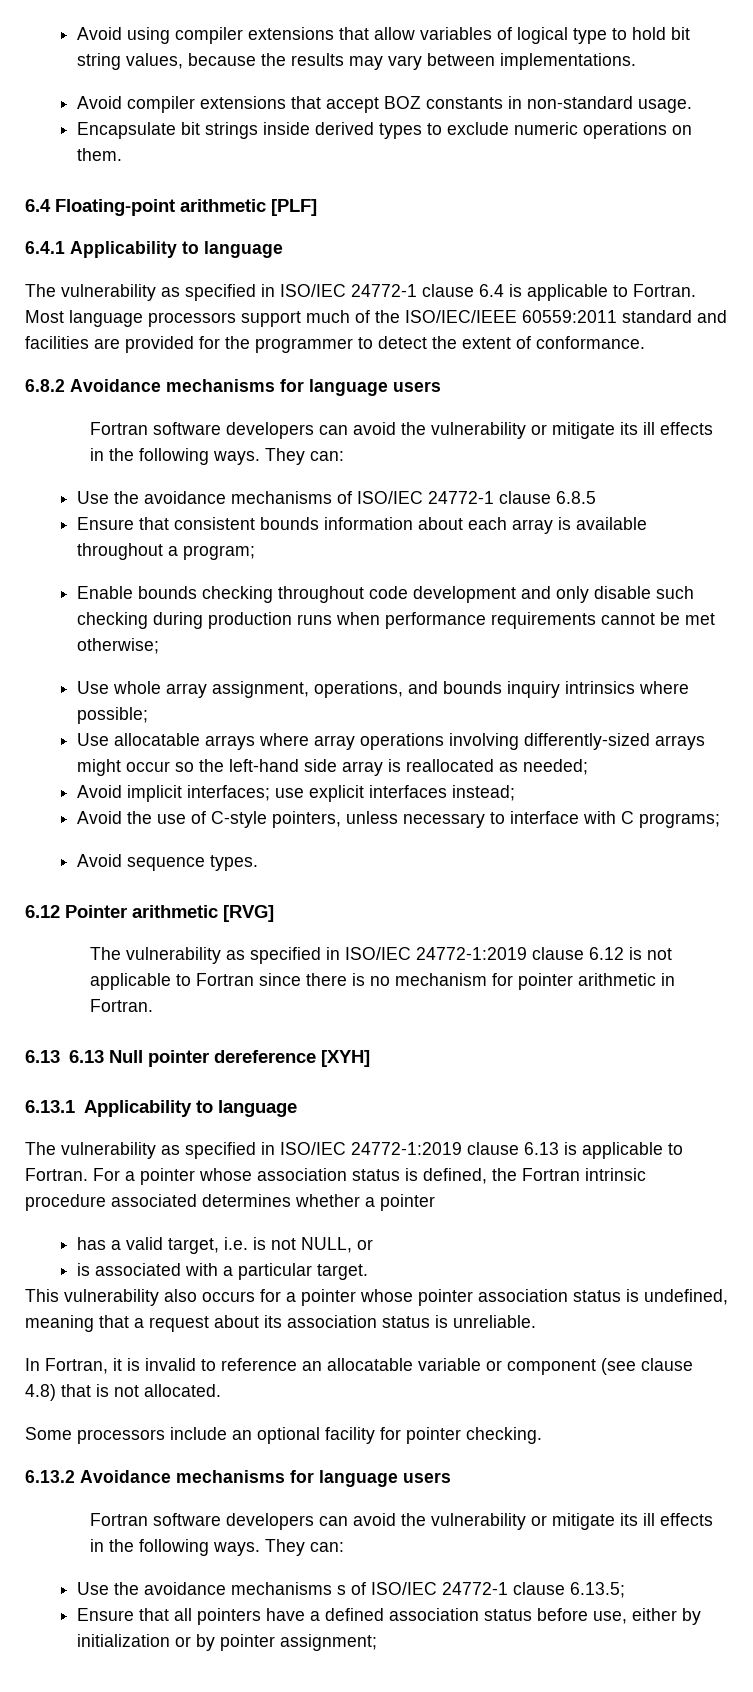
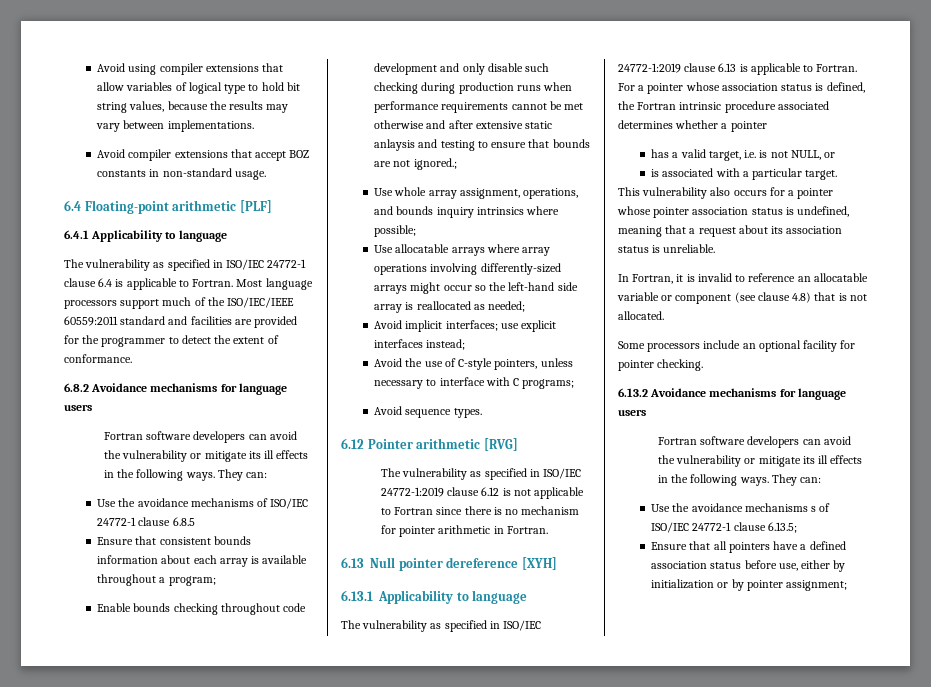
[76,122,692,139] [76,148,122,161] // Encapsulate bit strings inside derived types to exclude numeric operations on them. -> (266, 175) none
[76,638,159,654] otherwise; -> [374,120,553,129] [374,139,590,151] [374,158,457,170] otherwise and after extensive static anlaysis and testing to ensure that bounds are not ignored.;
[68,1050,104,1063] 6.13 -> (364, 562) none

